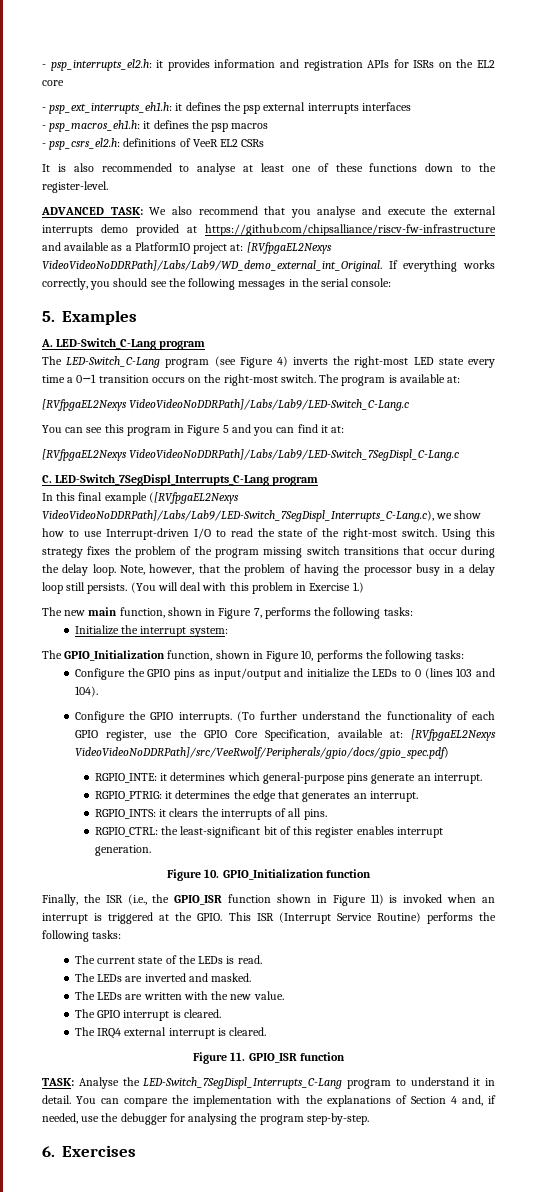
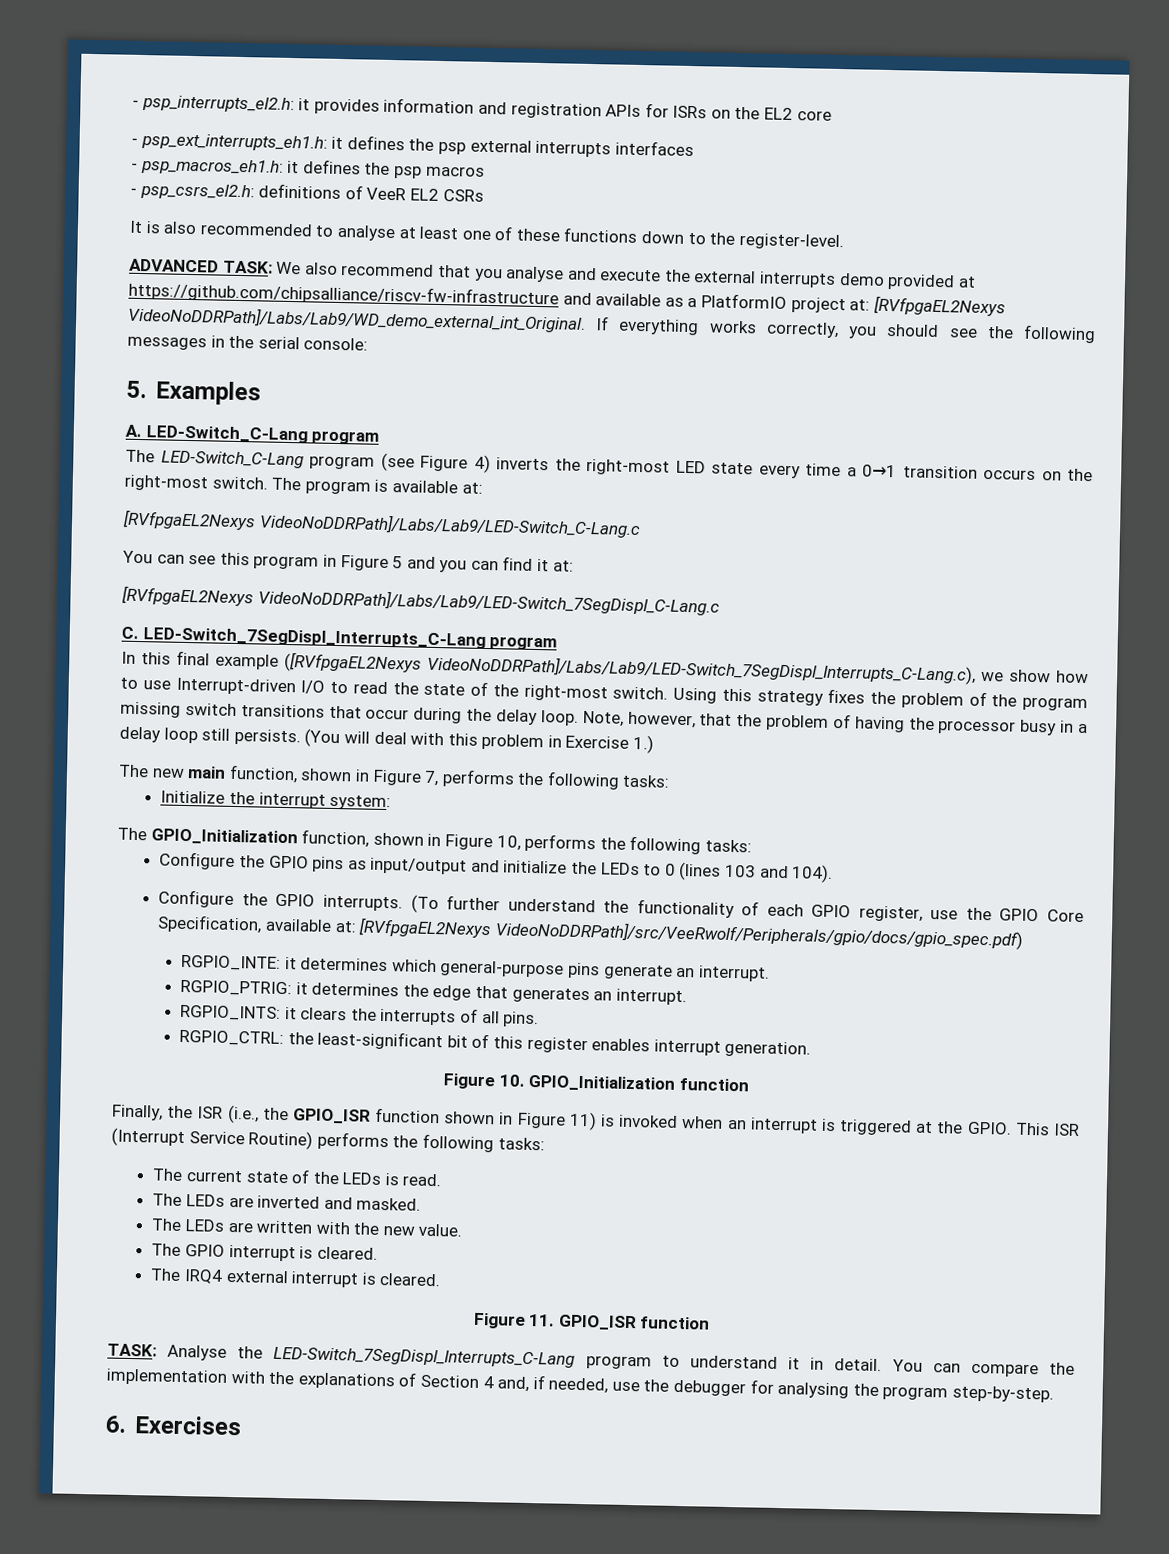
[42,260,382,272] VideoVideoNoDDRPath]/Labs/Lab9/WD_demo_external_int_Original. -> [128,305,586,333] VideoNoDDRPath]/Labs/Lab9/WD_demo_external_int_Original.
[129,399,410,411] VideoVideoNoDDRPath]/Labs/Lab9/LED-Switch_C-Lang.c -> [258,512,641,539] VideoNoDDRPath]/Labs/Lab9/LED-Switch_C-Lang.c
[129,449,460,461] VideoVideoNoDDRPath]/Labs/Lab9/LED-Switch_7SegDispl_C-Lang.c -> [257,588,720,616] VideoNoDDRPath]/Labs/Lab9/LED-Switch_7SegDispl_C-Lang.c
[42,510,434,522] VideoVideoNoDDRPath]/Labs/Lab9/LED-Switch_7SegDispl_Interrupts_C-Lang.c), -> [427,654,976,685] VideoNoDDRPath]/Labs/Lab9/LED-Switch_7SegDispl_Interrupts_C-Lang.c),
[75,747,450,759] VideoVideoNoDDRPath]/src/VeeRwolf/Peripherals/gpio/docs/gpio_spec.pdf) -> [494,920,1024,950] VideoNoDDRPath]/src/VeeRwolf/Peripherals/gpio/docs/gpio_spec.pdf)

